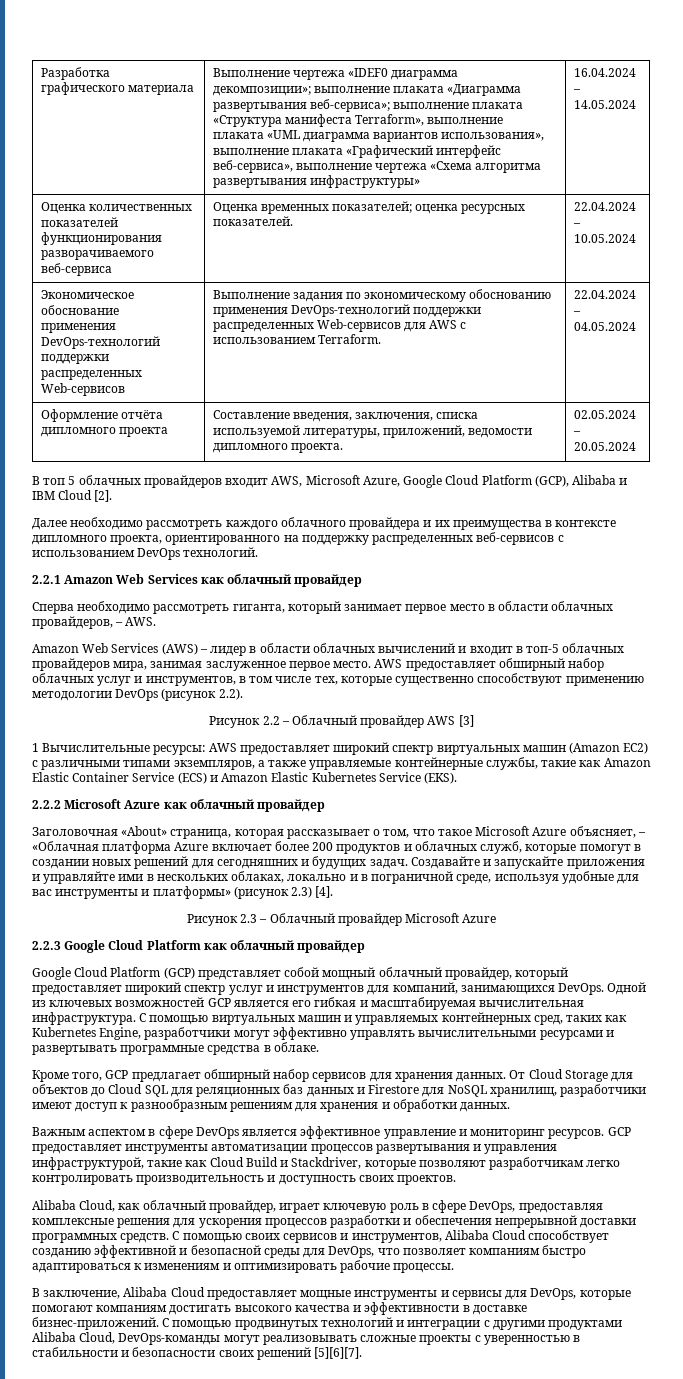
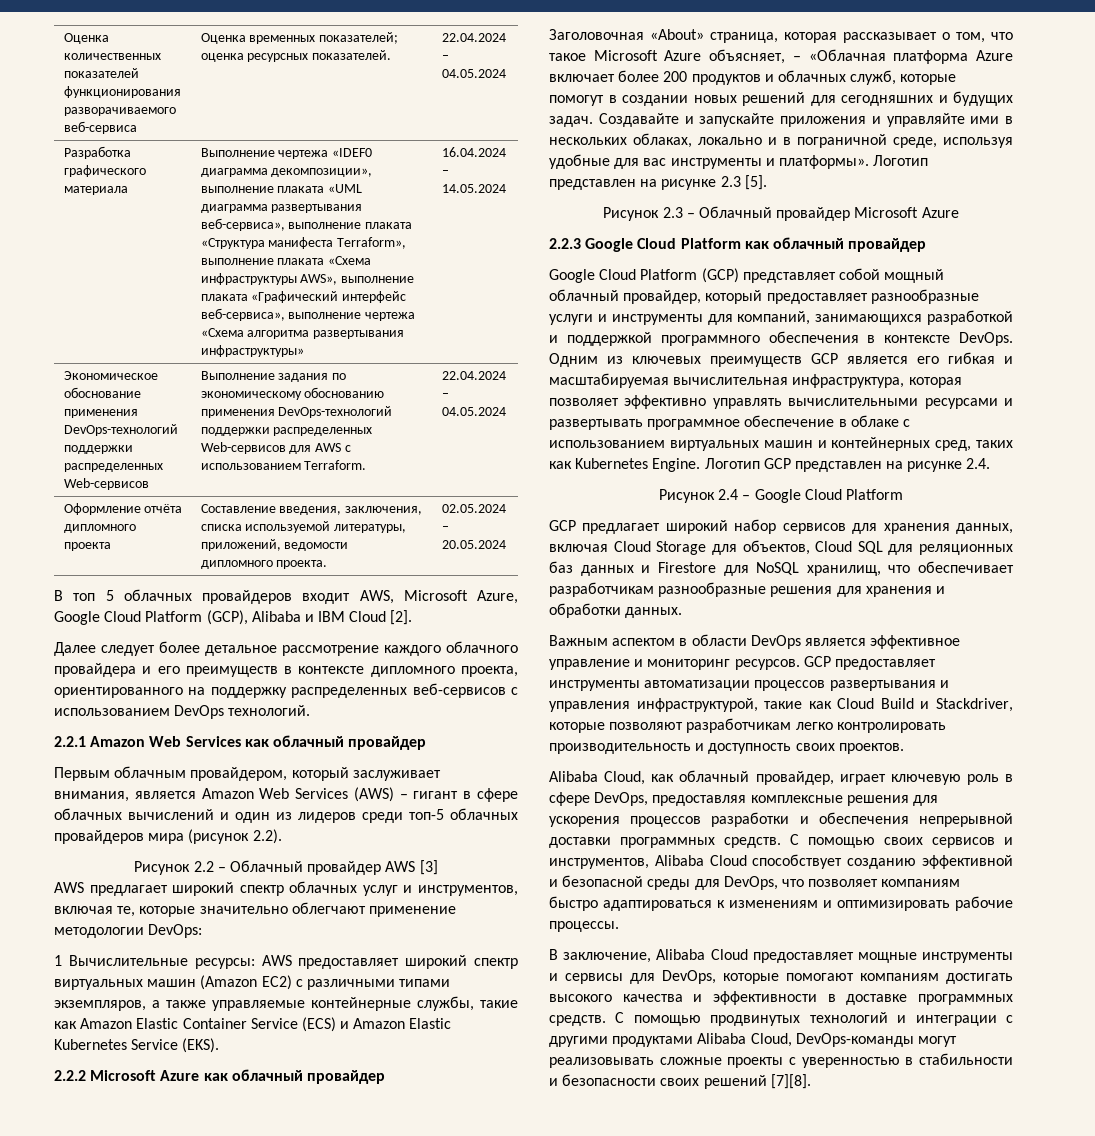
[40,67,110,80] [40,82,194,95] [212,68,459,80] [212,84,522,96] [212,99,524,112] [212,114,504,127] [212,130,545,142] [212,145,502,158] [212,160,542,173] [212,175,420,188] [573,68,636,77] [572,89,581,93] [573,100,636,109] Разработка графического материала | Выполнение чертежа «IDEF0 диаграмма декомпозиции»; выполнение плаката «Диаграмма развертывания веб-сервиса»; выполнение плаката «Структура манифеста Terraform», выполнение плаката «UML диаграмма вариантов использования», выполнение плаката «Графический интерфейс веб-сервиса», выполнение чертежа «Схема алгоритма развертывания инфраструктуры» | 16.04.2024 – 14.05.2024 // -> (63, 38) none
[573,234,636,243] 10.05.2024 -> [441,69,506,78] [63,146,131,159] [63,165,146,177] [63,186,128,195] [200,148,373,159] [200,168,373,177] [200,184,363,193] [200,204,363,213] [200,218,413,231] [200,237,407,249] [200,256,372,265] [200,273,415,285] [200,291,407,303] [200,308,416,321] [200,328,405,339] [200,345,304,357] [441,147,506,157] [441,170,449,175] [441,184,506,193] 04.05.2024 // Разработка графического материала | Выполнение чертежа «IDEF0 диаграмма декомпозиции», выполнение плаката «UML диаграмма развертывания веб-сервиса», выполнение плаката «Структура манифеста Terraform», выполнение плаката «Схема инфраструктуры AWS», выполнение плаката «Графический интерфейс веб-сервиса», выполнение чертежа «Схема алгоритма развертывания инфраструктуры» | 16.04.2024 – 14.05.2024
[70,517,223,530] необходимо рассмотреть -> [101,641,379,656] следует более детальное рассмотрение
[434,520,542,530] их преимущества -> [157,666,278,677] его преимуществ
[32,601,614,614] [32,616,157,629] Сперва необходимо рассмотреть гиганта, который занимает первое место в области облачных провайдеров, – AWS. // -> [54,766,441,781] [54,791,196,802] Первым облачным провайдером, который заслуживает внимания, является
[210,643,625,656] [32,658,605,671] [32,673,644,686] [32,689,159,701] лидер в области облачных вычислений и входит в топ-5 облачных провайдеров мира, занимая заслуженное первое место. AWS предоставляет обширный набор облачных услуг и инструментов, в том числе тех, которые существенно способствуют применению методологии DevOps -> [413,788,518,802] [54,808,518,823] [54,830,185,844] гигант в сфере облачных вычислений и один из лидеров среди топ-5 облачных провайдеров мира
(474, 721) none -> [54,881,518,896] [54,902,456,917] [54,924,203,938] // AWS предлагает широкий спектр облачных услуг и инструментов, включая те, которые значительно облегчают применение методологии DevOps:
[152,886,334,899] платформы» (рисунок 2.3) [4]. -> [778,155,929,169] [549,175,767,190] платформы». Логотип представлен на рисунке 2.3 [5].
[125,982,647,995] широкий спектр услуг и инструментов для компаний, занимающихся DevOps. Одной -> [870,289,979,304] [549,310,1013,325] [549,331,1013,346] [549,353,598,367] разнообразные услуги и инструменты для компаний, занимающихся разработкой и поддержкой программного обеспечения в контексте DevOps. Одним
[115,997,205,1007] возможностей -> [710,356,802,367] преимуществ
[32,1012,628,1025] [32,1027,270,1040] инфраструктура. С помощью виртуальных машин и управляемых контейнерных сред, таких как Kubernetes Engine, разработчики могут -> [792,374,962,388] [549,398,619,406] инфраструктура, которая позволяет
[120,1042,319,1055] [32,1070,103,1082] программные средства в облаке. // Кроме того, -> [647,415,910,430] [549,437,1013,451] [549,458,991,472] [659,489,903,503] программное обеспечение в облаке с использованием виртуальных машин и контейнерных сред, таких как Kubernetes Engine. Логотип GCP представлен на рисунке 2.4. // Рисунок 2.4 – Google Cloud Platform //
[203,1069,270,1082] обширный -> [665,520,728,534] широкий
[456,1070,526,1082] данных. От -> [956,523,1013,534] [549,544,608,552] данных, включая
[32,1084,106,1097] объектов до -> [742,540,810,555] объектов,
[560,1084,647,1097] [32,1099,293,1112] разработчики имеют доступ к разнообразным решениям -> [888,561,1014,573] [549,582,833,597] что обеспечивает разработчикам разнообразные решения
[158,1126,193,1139] сфере -> [691,634,747,646] области
[32,1317,159,1330] бизнес-приложений. -> [918,994,1013,1005] [549,1015,606,1026] программных средств.
[314,1347,363,1359] [5][6][7]. -> [770,1074,811,1089] [7][8].

